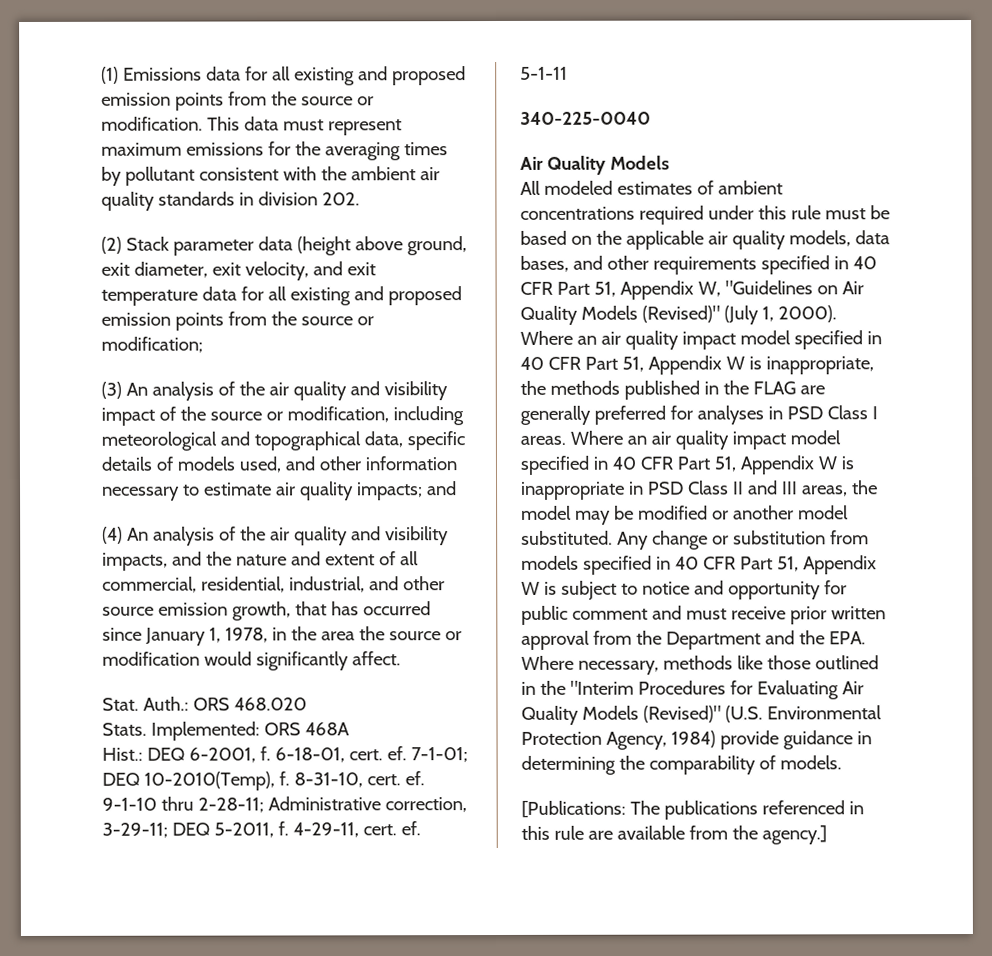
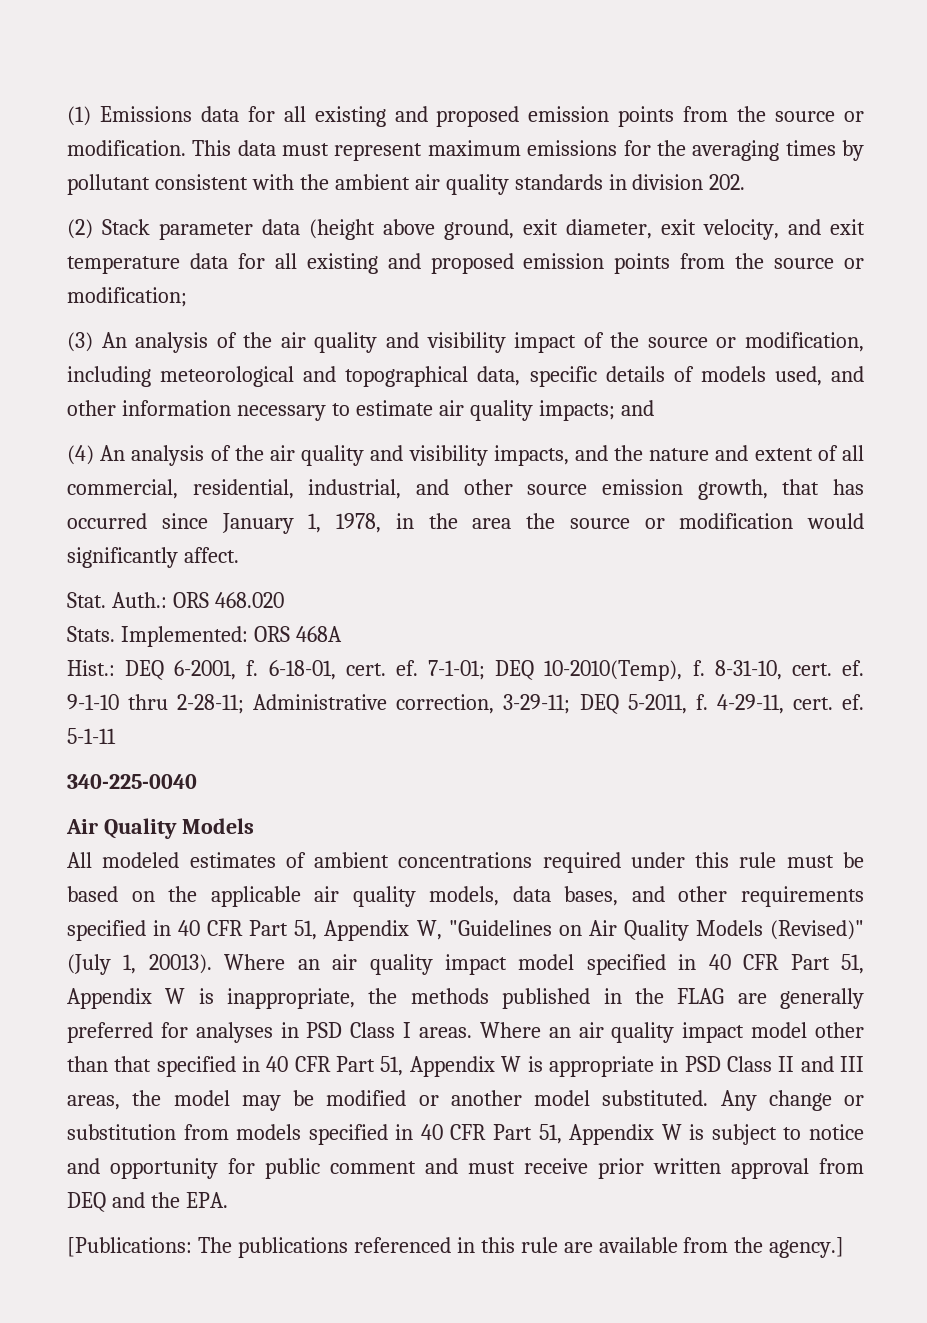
[777,305,837,323] 2000). -> [148,954,212,974] 20013).
[520,455,854,475] [521,481,625,500] specified in 40 CFR Part 51, Appendix W is inappropriate -> [815,1022,864,1038] [67,1056,654,1077] other than that specified in 40 CFR Part 51, Appendix W is appropriate
[635,630,761,650] the Department -> [67,1192,106,1212] DEQ
[521,655,879,675] [521,680,864,700] [521,705,882,725] [521,730,872,750] [521,755,842,775] Where necessary, methods like those outlined in the "Interim Procedures for Evaluating Air Quality Models (Revised)" (U.S. Environmental Protection Agency, 1984) provide guidance in determining the comparability of models. -> (228, 1200) none

